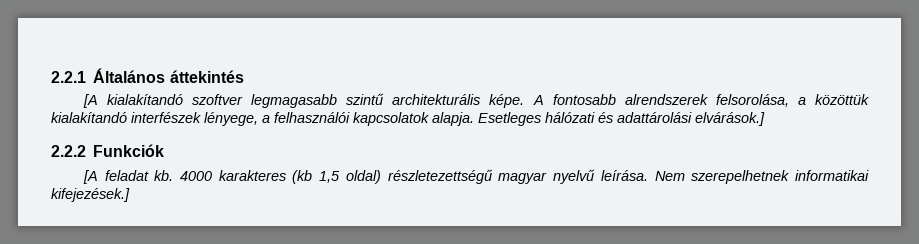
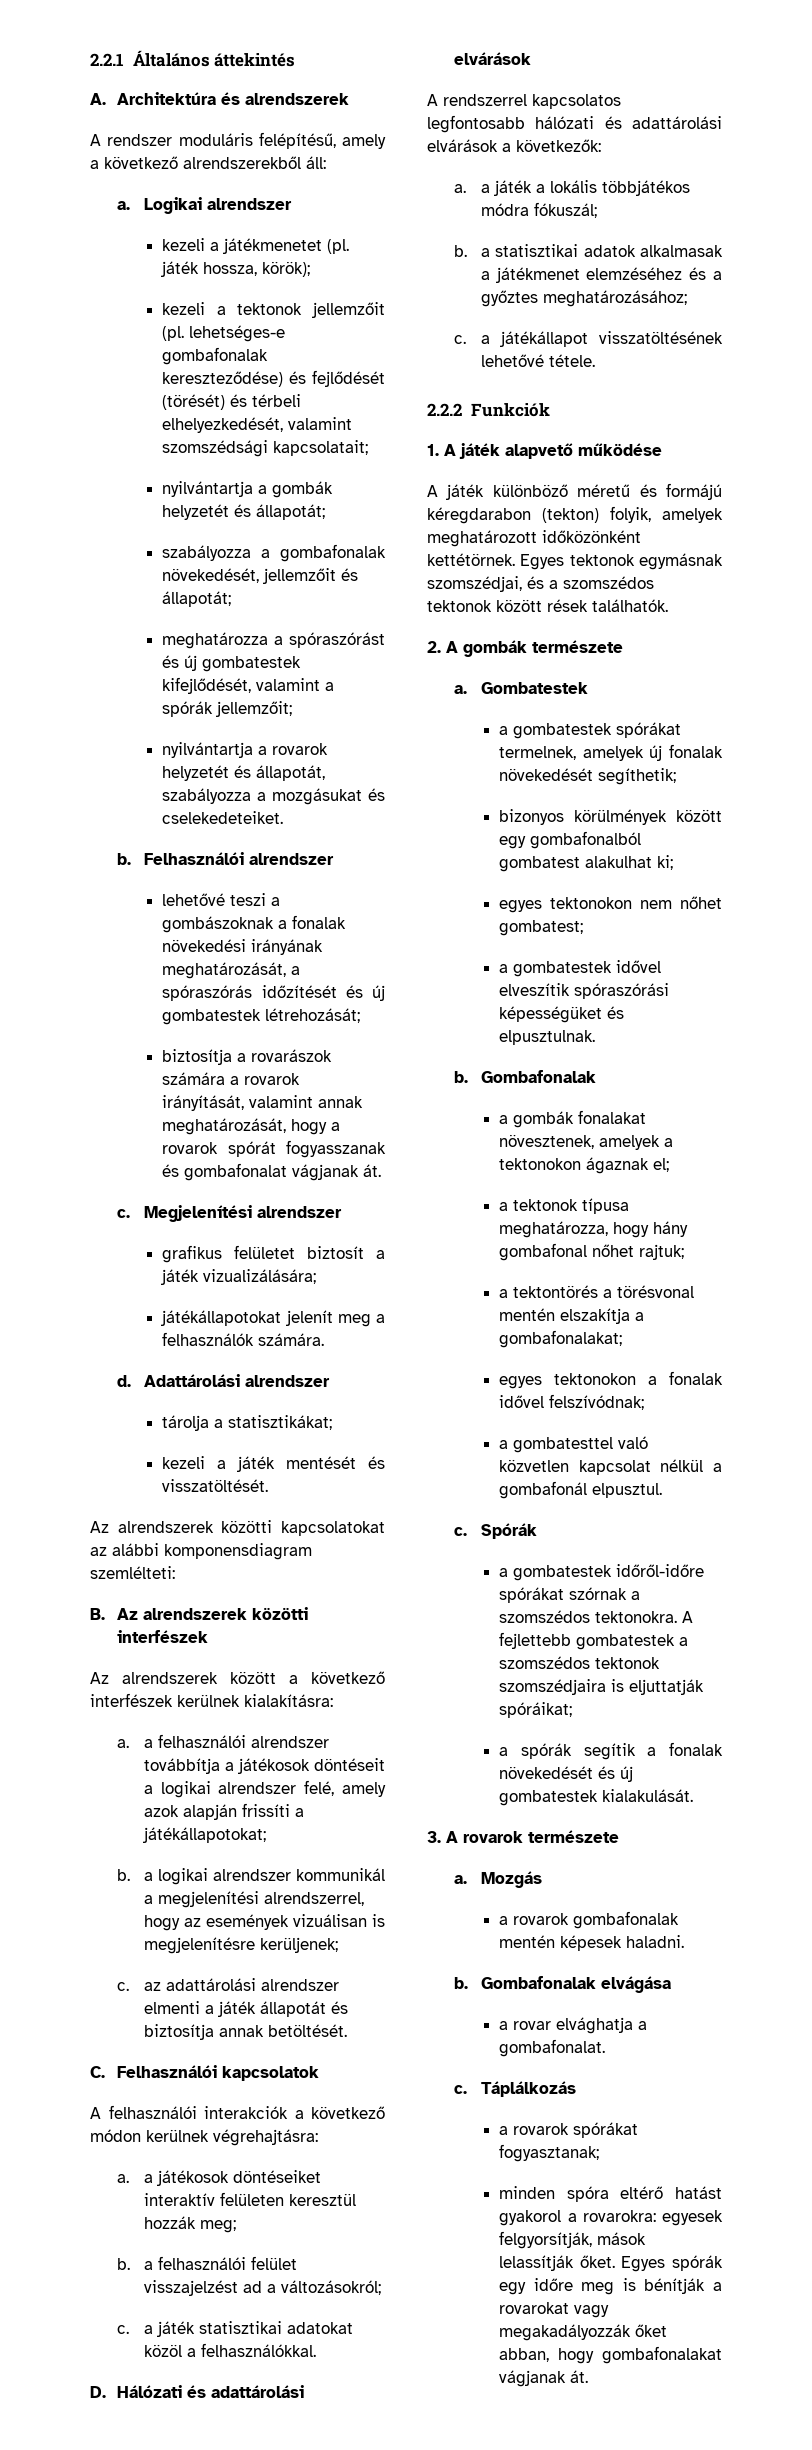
[82,93,869,108] [51,112,765,126] [51,144,165,157] [82,169,870,184] [51,188,130,202] [A kialakítandó szoftver legmagasabb szintű architekturális képe. A fontosabb alrendszerek felsorolása, a közöttük kialakítandó interfészek lényege, a felhasználói kapcsolatok alapja. Esetleges hálózati és adattárolási elvárások.] // 2.2.2 Funkciók // [A feladat kb. 4000 karakteres (kb 1,5 oldal) részletezettségű magyar nyelvű leírása. Nem szerepelhetnek informatikai kifejezések.] -> [90,92,349,105] [90,132,386,149] [90,156,326,169] [116,197,292,214] [162,238,350,254] [161,261,311,277] [162,302,385,318] [162,325,286,342] [162,347,269,365] [162,370,385,387] [162,394,302,410] [162,417,353,433] [162,440,369,457] [162,481,334,498] [162,504,326,520] [162,544,386,562] [162,568,359,584] [162,591,232,607] [162,632,385,649] [162,655,302,672] [162,677,335,694] [162,701,293,717] [162,742,329,758] [162,765,326,781] [162,788,385,805] [162,811,284,824] [116,852,334,865] [162,893,281,906] [162,915,347,933] [162,939,324,955] [162,962,301,979] [162,985,385,1001] [162,1008,361,1025] [162,1049,333,1065] [162,1072,301,1085] [162,1095,364,1111] [162,1118,341,1135] [162,1140,386,1158] [162,1163,382,1181] [116,1205,342,1222] [162,1245,385,1263] [161,1269,317,1285] [161,1310,385,1327] [162,1332,325,1346] [116,1374,330,1387] [162,1415,333,1431] [162,1456,386,1472] [162,1479,269,1492] [90,1520,385,1536] [90,1543,312,1560] [90,1566,175,1579] [90,1607,308,1620] [116,1630,208,1643] [90,1671,385,1684] [90,1693,333,1707] [116,1734,329,1748] [143,1758,385,1774] [143,1780,386,1798] [143,1803,304,1820] [142,1827,266,1843] [116,1868,385,1885] [143,1891,364,1908] [143,1914,385,1931] [143,1937,338,1954] [116,1978,339,1991] [143,2001,348,2017] [143,2024,347,2040] [90,2065,319,2081] [90,2105,385,2119] [90,2129,318,2146] [116,2170,321,2186] [143,2192,356,2206] [143,2216,236,2233] [116,2256,297,2270] [143,2280,381,2296] [116,2321,353,2337] [143,2343,316,2357] [90,2385,304,2398] [453,52,531,65] [427,94,621,109] [427,115,722,133] [427,139,601,152] [453,180,690,196] [480,202,597,218] [453,244,723,257] [480,267,722,283] [480,290,687,307] [453,331,723,347] [480,354,595,367] [427,403,550,417] [427,443,662,459] [427,483,722,500] [427,506,723,524] [427,530,641,547] [427,553,723,570] [427,576,654,592] [427,599,668,612] [427,640,623,657] [453,682,588,694] [499,722,682,739] [499,744,723,761] [499,768,677,785] [499,809,722,825] [499,831,642,849] [499,855,674,872] [499,896,722,913] [499,920,584,936] [499,960,662,977] [499,983,670,999] [499,1006,625,1023] [499,1030,596,1045] [453,1070,596,1083] [499,1110,647,1128] [499,1134,674,1150] [499,1157,670,1174] [499,1198,630,1214] [499,1221,689,1238] [499,1243,685,1261] [499,1285,695,1298] [499,1308,645,1324] [499,1330,623,1348] [499,1371,723,1389] [499,1394,645,1410] [499,1436,649,1453] [499,1459,722,1475] [499,1481,663,1499] [453,1523,537,1539] [499,1564,705,1581] [499,1587,641,1603] [499,1610,694,1623] [499,1632,689,1650] [499,1656,661,1669] [499,1679,705,1695] [499,1702,573,1718] [499,1742,723,1760] [499,1766,634,1782] [499,1789,694,1806] [427,1830,619,1843] [453,1871,542,1888] [499,1911,680,1929] [499,1935,685,1951] [453,1976,671,1993] [499,2017,648,2034] [499,2039,606,2057] [453,2081,576,2097] [499,2122,639,2138] [499,2144,600,2162] [499,2186,722,2202] [499,2210,723,2226] [499,2231,647,2249] [499,2255,723,2272] [499,2278,722,2295] [499,2302,610,2318] [499,2324,668,2341] [499,2346,722,2364] [499,2370,589,2387] A. Architektúra és alrendszerek // A rendszer moduláris felépítésű, amely a következő alrendszerekből áll: // a. Logikai alrendszer // kezeli a játékmenetet (pl. játék hossza, körök); // kezeli a tektonok jellemzőit (pl. lehetséges-e gombafonalak kereszteződése) és fejlődését (törését) és térbeli elhelyezkedését, valamint szomszédsági kapcsolatait; // nyilvántartja a gombák helyzetét és állapotát; // szabályozza a gombafonalak növekedését, jellemzőit és állapotát; // meghatározza a spóraszórást és új gombatestek kifejlődését, valamint a spórák jellemzőit; // nyilvántartja a rovarok helyzetét és állapotát, szabályozza a mozgásukat és cselekedeteiket. // b. Felhasználói alrendszer // lehetővé teszi a gombászoknak a fonalak növekedési irányának meghatározását, a spóraszórás időzítését és új gombatestek létrehozását; // biztosítja a rovarászok számára a rovarok irányítását, valamint annak meghatározását, hogy a rovarok spórát fogyasszanak és gombafonalat vágjanak át. // c. Megjelenítési alrendszer // grafikus felületet biztosít a játék vizualizálására; // játékállapotokat jelenít meg a felhasználók számára. // d. Adattárolási alrendszer // tárolja a statisztikákat; // kezeli a játék mentését és visszatöltését. // Az alrendszerek közötti kapcsolatokat az alábbi komponensdiagram szemlélteti: // B. Az alrendszerek közötti interfészek // Az alrendszerek között a következő interfészek kerülnek kialakításra: // a. a felhasználói alrendszer továbbítja a játékosok döntéseit a logikai alrendszer felé, amely azok alapján frissíti a játékállapotokat; // b. a logikai alrendszer kommunikál a megjelenítési alrendszerrel, hogy az események vizuálisan is megjelenítésre kerüljenek; // c. az adattárolási alrendszer elmenti a játék állapotát és biztosítja annak betöltését. // C. Felhasználói kapcsolatok // A felhasználói interakciók a következő módon kerülnek végrehajtásra: // a. a játékosok döntéseiket interaktív felületen keresztül hozzák meg; // b. a felhasználói felület visszajelzést ad a változásokról; // c. a játék statisztikai adatokat közöl a felhasználókkal. // D. Hálózati és adattárolási elvárások // A rendszerrel kapcsolatos legfontosabb hálózati és adattárolási elvárások a következők: // a. a játék a lokális többjátékos módra fókuszál; // b. a statisztikai adatok alkalmasak a játékmenet elemzéséhez és a győztes meghatározásához; // c. a játékállapot visszatöltésének lehetővé tétele. // 2.2.2 Funkciók // 1. A játék alapvető működése // A játék különböző méretű és formájú kéregdarabon (tekton) folyik, amelyek meghatározott időközönként kettétörnek. Egyes tektonok egymásnak szomszédjai, és a szomszédos tektonok között rések találhatók. // 2. A gombák természete // a. Gombatestek // a gombatestek spórákat termelnek, amelyek új fonalak növekedését segíthetik; // bizonyos körülmények között egy gombafonalból gombatest alakulhat ki; // egyes tektonokon nem nőhet gombatest; // a gombatestek idővel elveszítik spóraszórási képességüket és elpusztulnak. // b. Gombafonalak // a gombák fonalakat növesztenek, amelyek a tektonokon ágaznak el; // a tektonok típusa meghatározza, hogy hány gombafonal nőhet rajtuk; // a tektontörés a törésvonal mentén elszakítja a gombafonalakat; // egyes tektonokon a fonalak idővel felszívódnak; // a gombatesttel való közvetlen kapcsolat nélkül a gombafonál elpusztul. // c. Spórák // a gombatestek időről-időre spórákat szórnak a szomszédos tektonokra. A fejlettebb gombatestek a szomszédos tektonok szomszédjaira is eljuttatják spóráikat; // a spórák segítik a fonalak növekedését és új gombatestek kialakulását. // 3. A rovarok természete // a. Mozgás // a rovarok gombafonalak mentén képesek haladni. // b. Gombafonalak elvágása // a rovar elvághatja a gombafonalat. // c. Táplálkozás // a rovarok spórákat fogyasztanak; // minden spóra eltérő hatást gyakorol a rovarokra: egyesek felgyorsítják, mások lelassítják őket. Egyes spórák egy időre meg is bénítják a rovarokat vagy megakadályozzák őket abban, hogy gombafonalakat vágjanak át.

